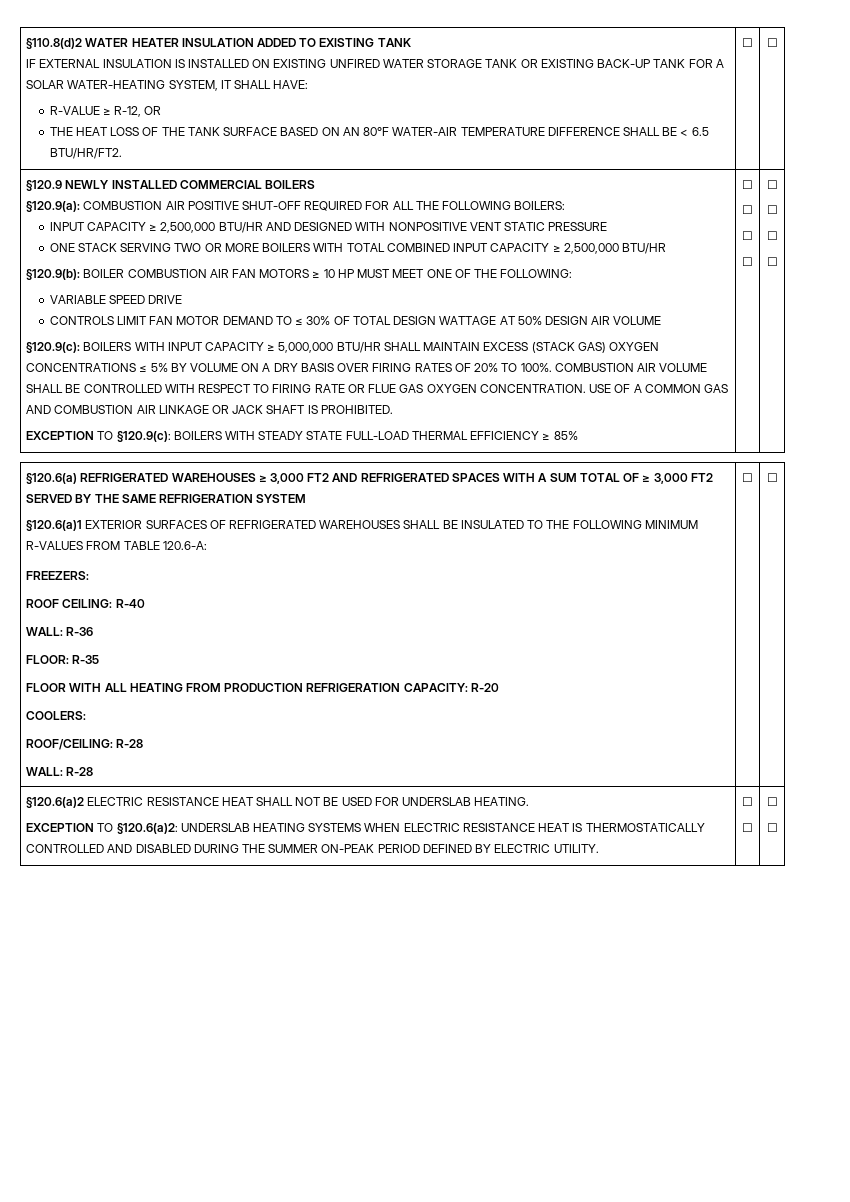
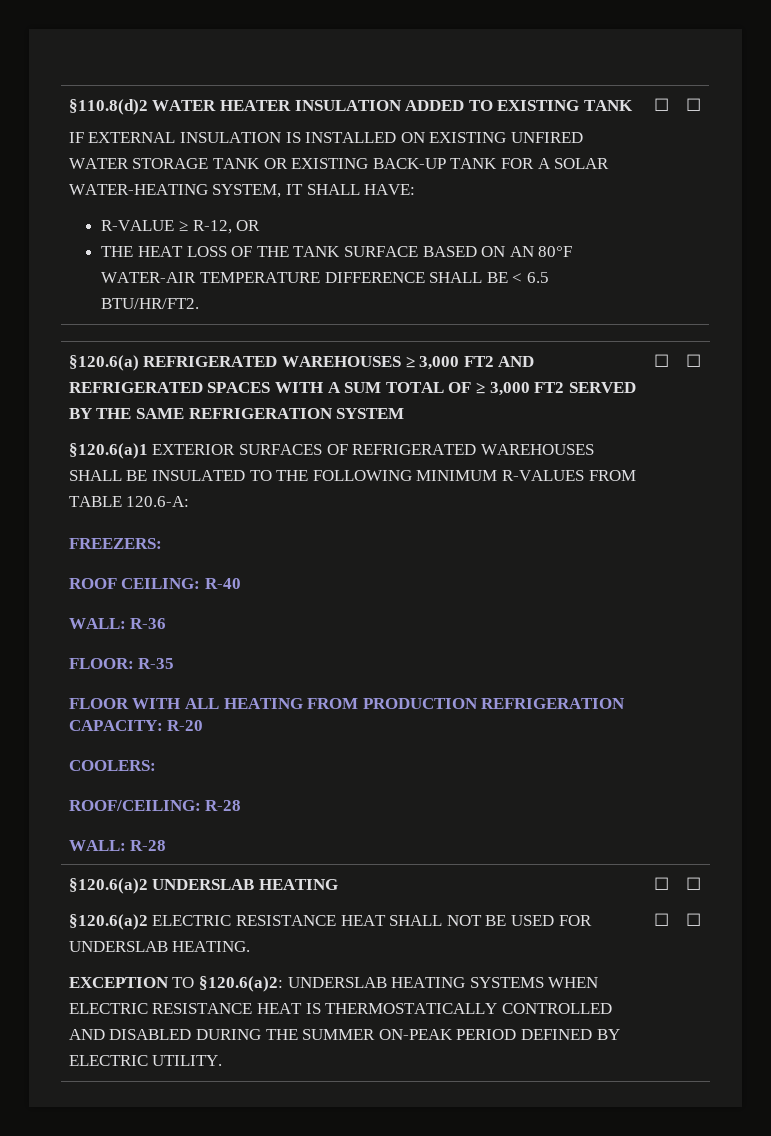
[26,180,316,191] [26,201,566,212] [49,222,608,233] [49,243,666,254] [26,269,573,280] [49,295,183,304] [49,316,662,325] [26,342,660,353] [26,363,708,372] [26,384,729,393] [26,405,393,414] [26,431,578,442] [742,180,753,189] [742,205,753,214] [742,231,753,240] [742,257,753,266] [766,180,778,189] [766,205,778,214] [766,231,778,240] [766,257,778,266] // §120.9 NEWLY INSTALLED COMMERCIAL BOILERS // §120.9(a): COMBUSTION AIR POSITIVE SHUT-OFF REQUIRED FOR ALL THE FOLLOWING BOILERS: // INPUT CAPACITY ≥ 2,500,000 BTU/HR AND DESIGNED WITH NONPOSITIVE VENT STATIC PRESSURE // ONE STACK SERVING TWO OR MORE BOILERS WITH TOTAL COMBINED INPUT CAPACITY ≥ 2,500,000 BTU/HR // §120.9(b): BOILER COMBUSTION AIR FAN MOTORS ≥ 10 HP MUST MEET ONE OF THE FOLLOWING: // VARIABLE SPEED DRIVE // CONTROLS LIMIT FAN MOTOR DEMAND TO ≤ 30% OF TOTAL DESIGN WATTAGE AT 50% DESIGN AIR VOLUME // §120.9(c): BOILERS WITH INPUT CAPACITY ≥ 5,000,000 BTU/HR SHALL MAINTAIN EXCESS (STACK GAS) OXYGEN CONCENTRATIONS ≤ 5% BY VOLUME ON A DRY BASIS OVER FIRING RATES OF 20% TO 100%. COMBUSTION AIR VOLUME SHALL BE CONTROLLED WITH RESPECT TO FIRING RATE OR FLUE GAS OXYGEN CONCENTRATION. USE OF A COMMON GAS AND COMBUSTION AIR LINKAGE OR JACK SHAFT IS PROHIBITED. // EXCEPTION TO §120.9(c): BOILERS WITH STEADY STATE FULL-LOAD THERMAL EFFICIENCY ≥ 85% | ☐ // ☐ // ☐ // ☐ | ☐ // ☐ // ☐ // ☐ -> (701, 104) none
(85, 802) none -> [152,879,338,890] [68,914,148,930] UNDERSLAB HEATING // §120.6(a)2

